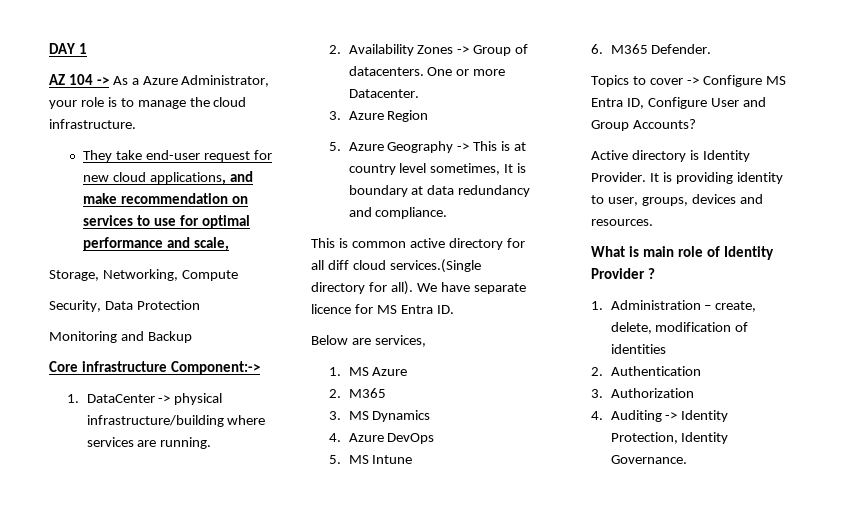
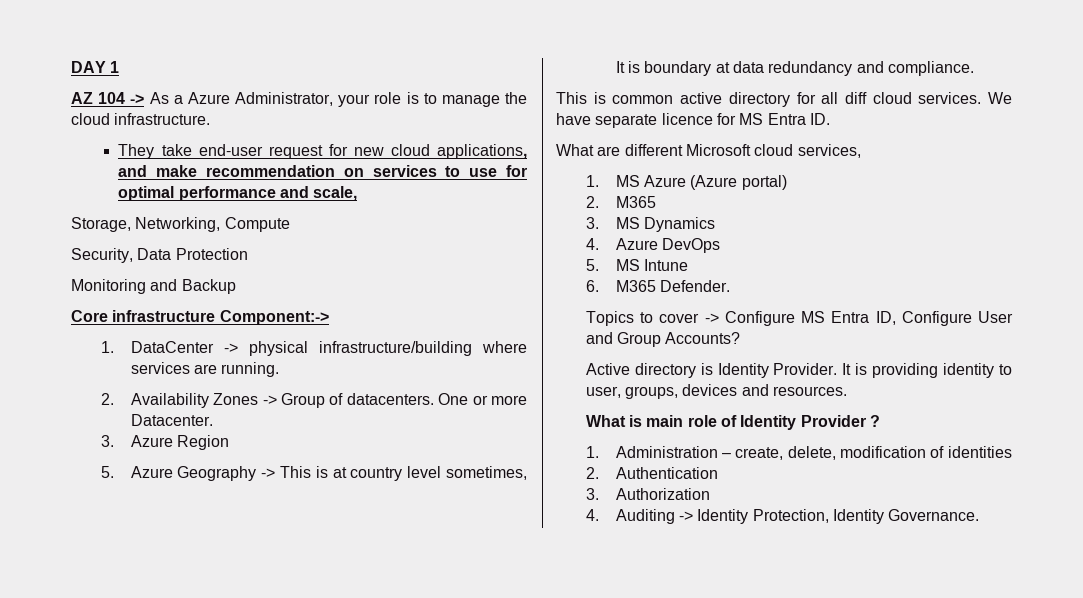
[389,259,481,273] [311,281,413,295] services.(Single directory for all). -> [918,92,982,104] services.
[311,335,371,345] Below are -> [556,144,794,156] What are different Microsoft cloud
(408, 371) none -> [690,175,787,190] (Azure portal)

